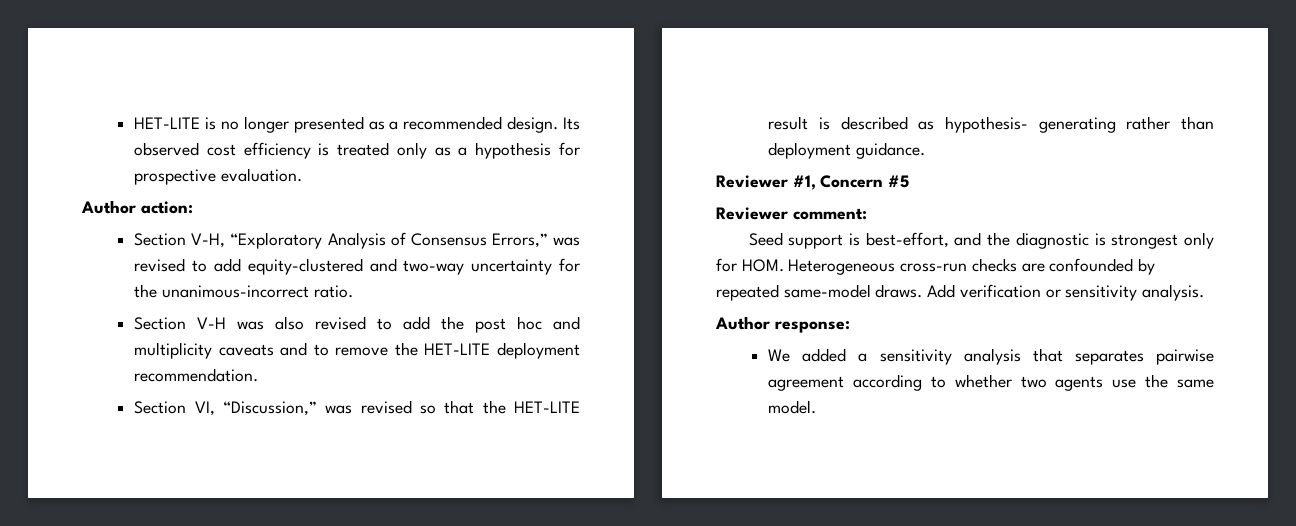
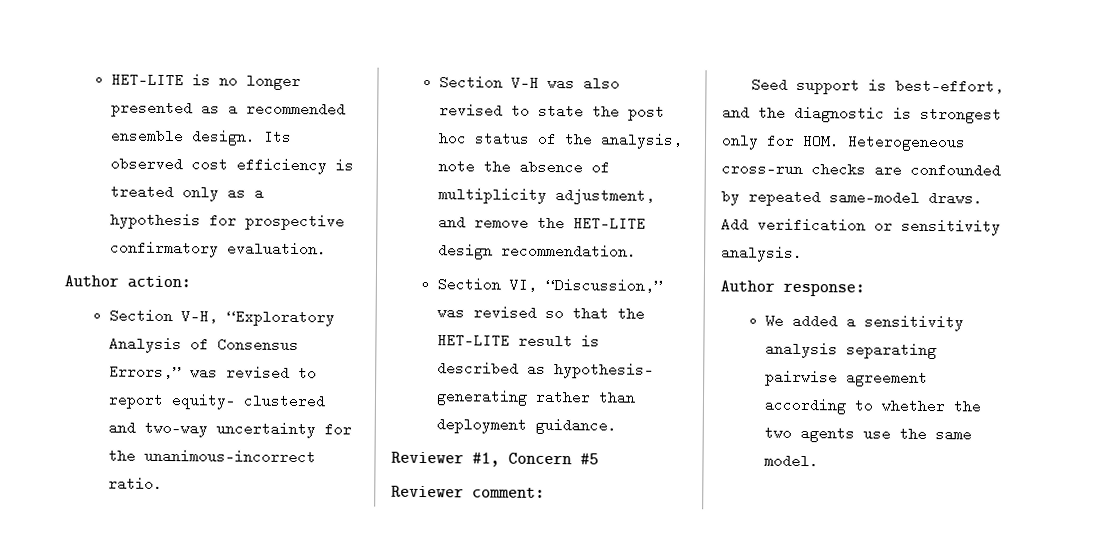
(503, 123) none -> [110,128,185,144] ensemble
(217, 177) none -> [110,240,220,258] confirmatory
[213,258,363,275] add equity-clustered -> [108,392,327,410] report equity- clustered
[403,316,431,330] add -> [538,103,585,119] state
[553,316,580,330] [134,342,329,359] and multiplicity caveats and to -> [474,131,684,150] [438,159,611,175] [438,187,656,205] [438,215,467,230] status of the analysis, note the absence of multiplicity adjustment, and
[496,342,580,359] deployment -> [438,243,494,260] design
[1032,348,1144,365] that separates -> [846,342,938,360] separating
(1012, 381) none -> [953,399,982,414] the

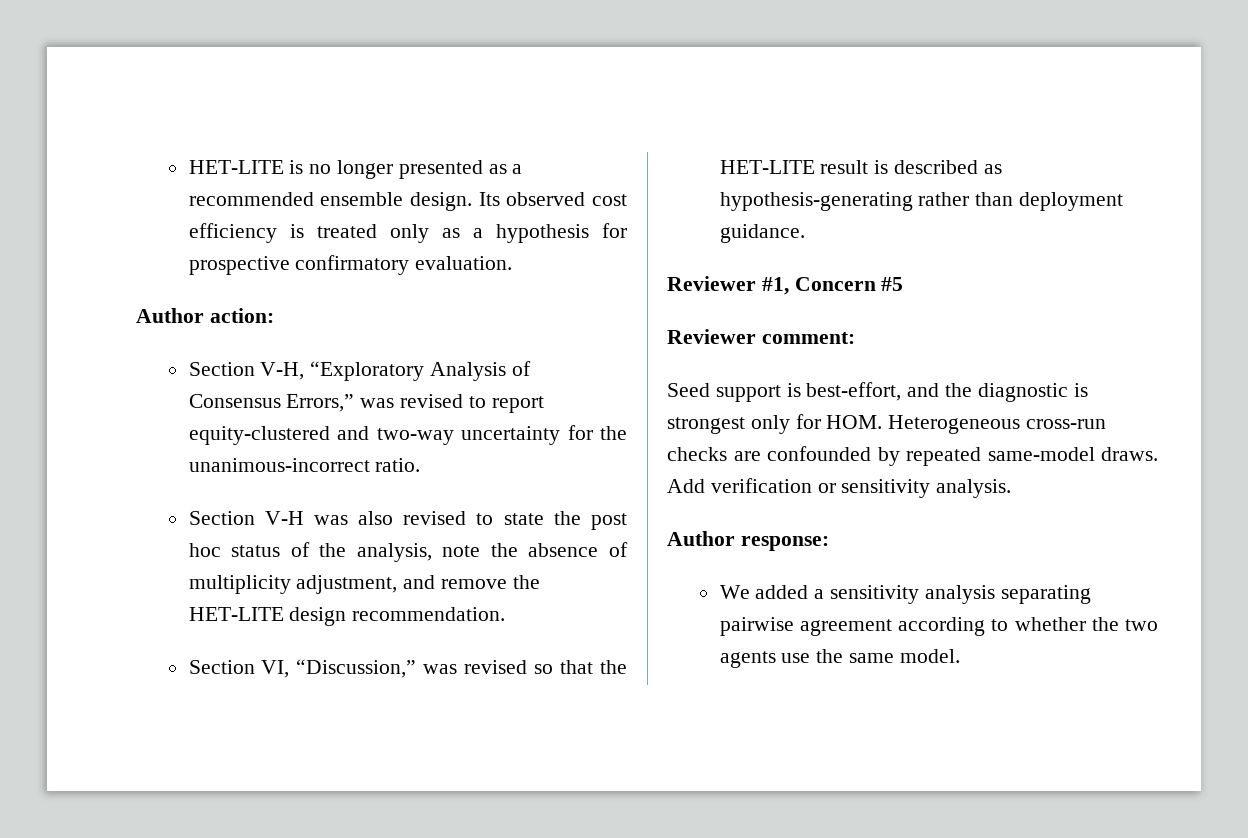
[171,393,327,410] equity- clustered -> [188,426,330,445] equity-clustered
[554,362,655,379] [436,389,529,406] hypothesis- generating -> [719,192,913,211] hypothesis-generating

